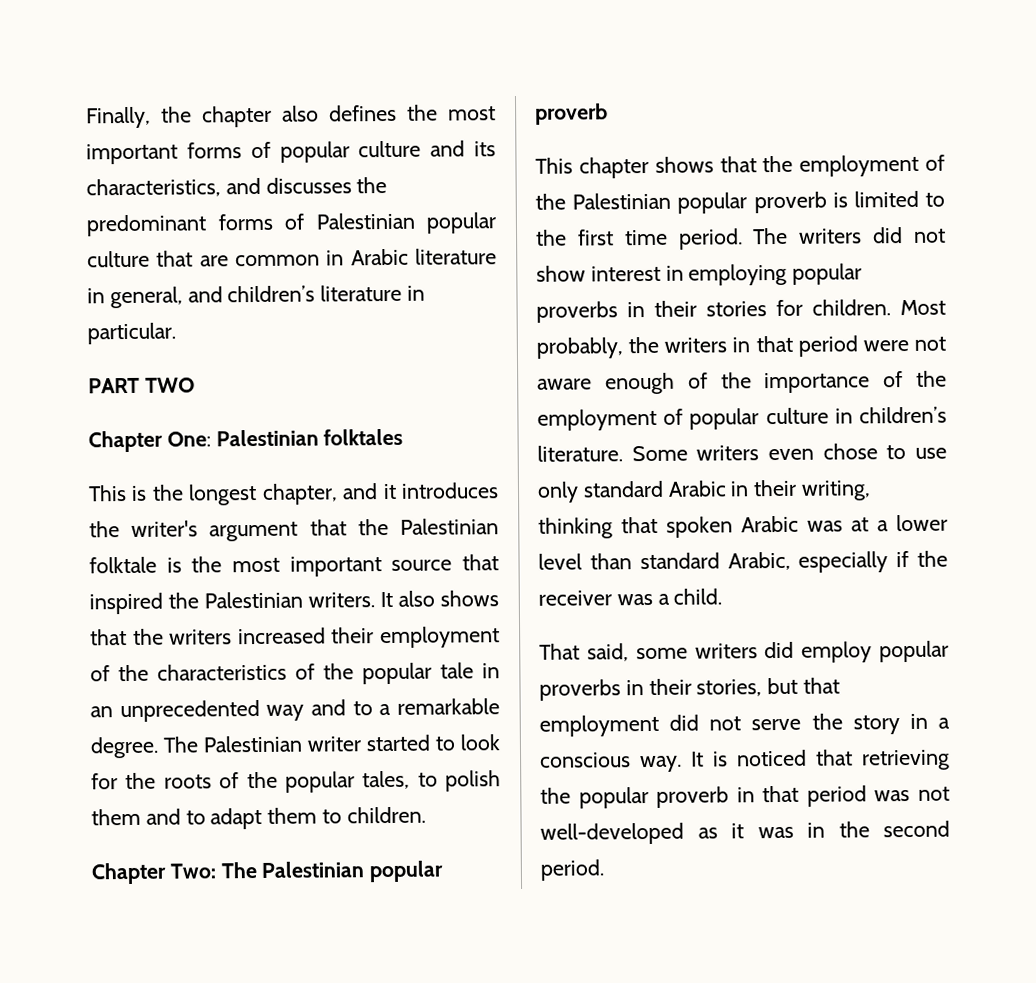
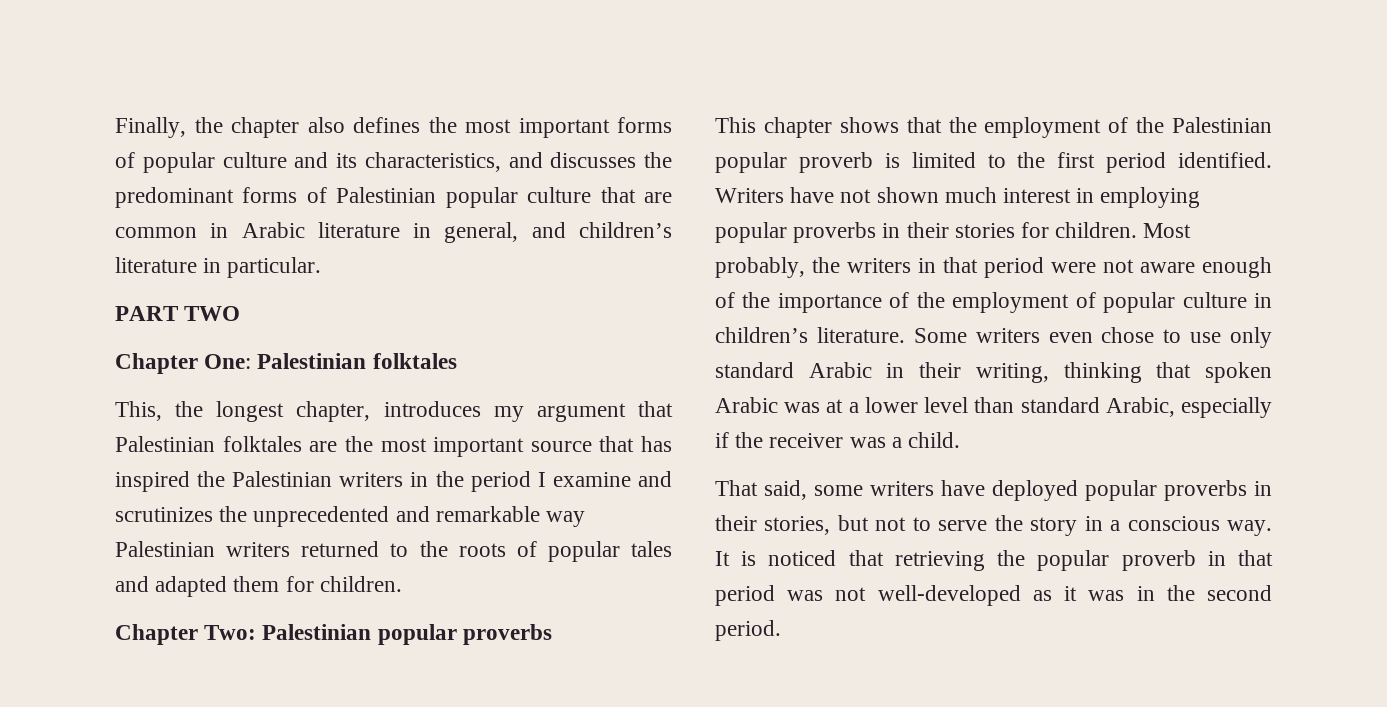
[88,485,148,502] This is -> [115,401,162,421] This,
[342,482,499,500] [89,518,499,542] [89,556,182,574] and it introduces the writer's argument that the Palestinian folktale is -> [383,401,673,422] [115,436,338,452] introduces my argument that Palestinian folktales are
(499, 562) none -> [641,436,672,452] has
[308,590,499,608] [90,626,500,649] [90,662,500,685] [90,698,500,723] [90,734,500,759] [91,770,501,793] [91,807,343,830] writers. It also shows that the writers increased their employment of the characteristics of the popular tale in an unprecedented way and to a remarkable degree. The Palestinian writer started to look for the roots of the popular tales, to polish them and to adapt them to -> [339,471,672,492] [115,506,586,527] [115,541,672,562] [115,576,314,597] writers in the period I examine and scrutinizes the unprecedented and remarkable way Palestinian writers returned to the roots of popular tales and adapted them for
[220,860,444,883] [535,103,608,125] The Palestinian popular proverb -> [262,624,552,645] Palestinian popular proverbs
[623,227,946,250] [536,265,586,282] time period. The writers did not show -> [1106,152,1272,173] [715,187,997,203] period identified. Writers have not shown much
[764,641,873,663] did employ -> [941,480,1078,501] have deployed
[803,677,841,694] [539,714,742,737] that employment did not -> [875,517,931,531] not to

